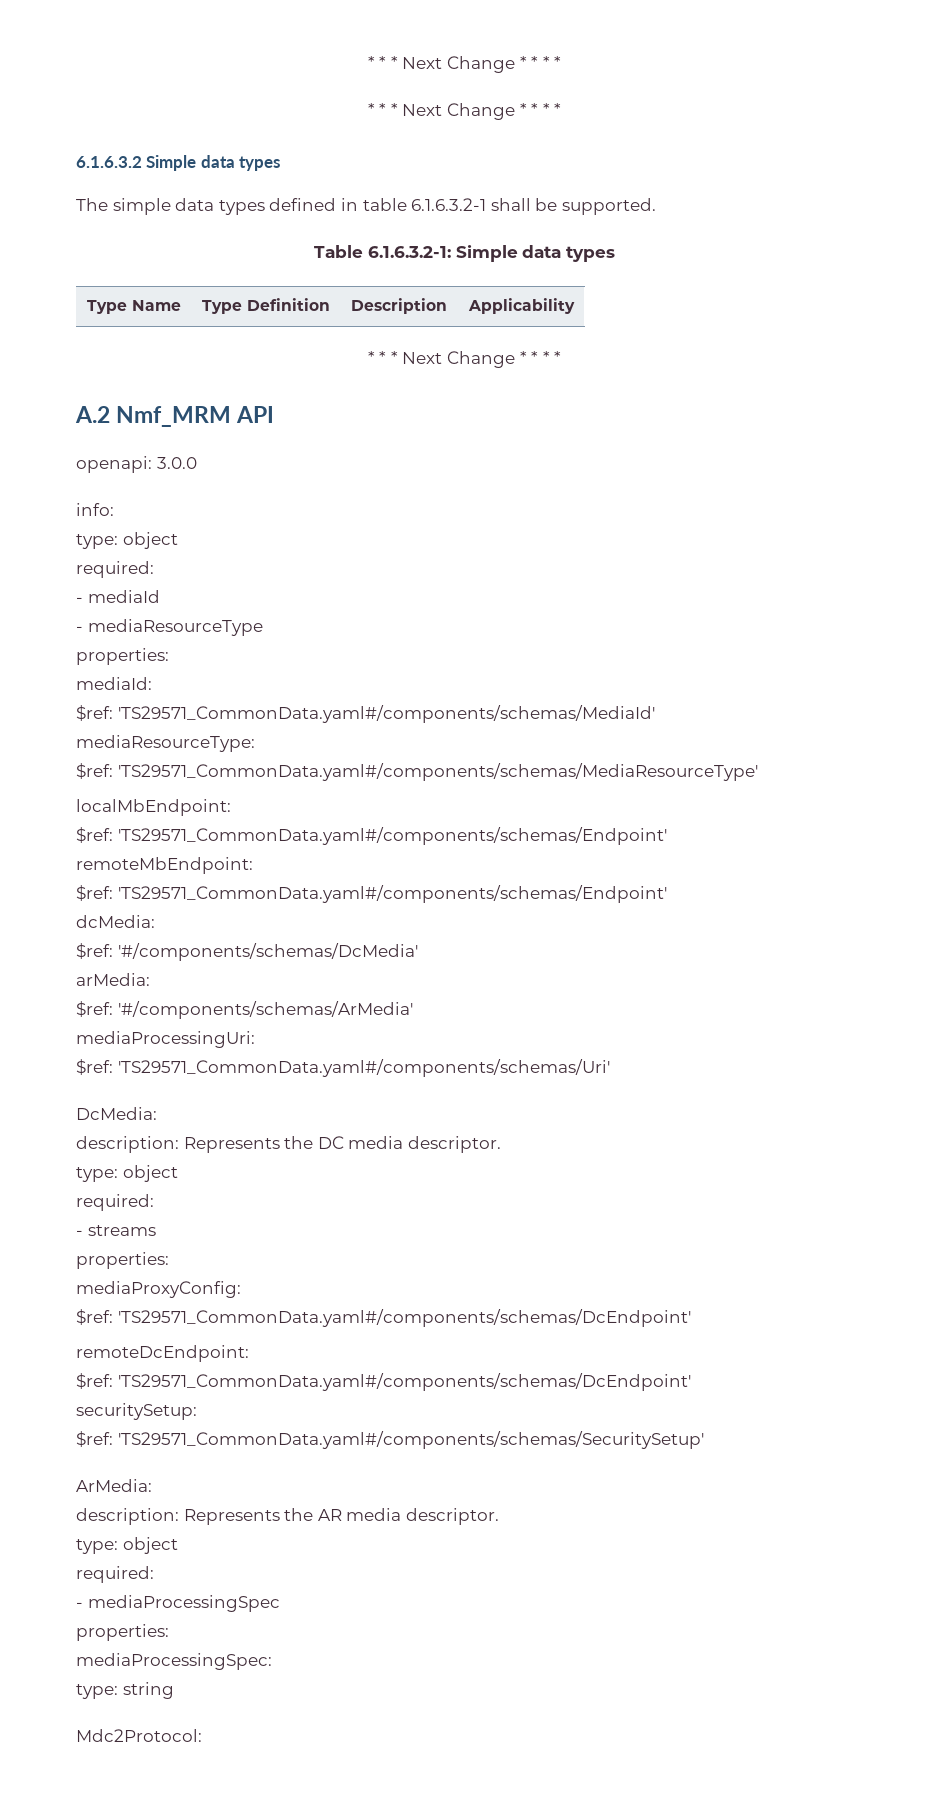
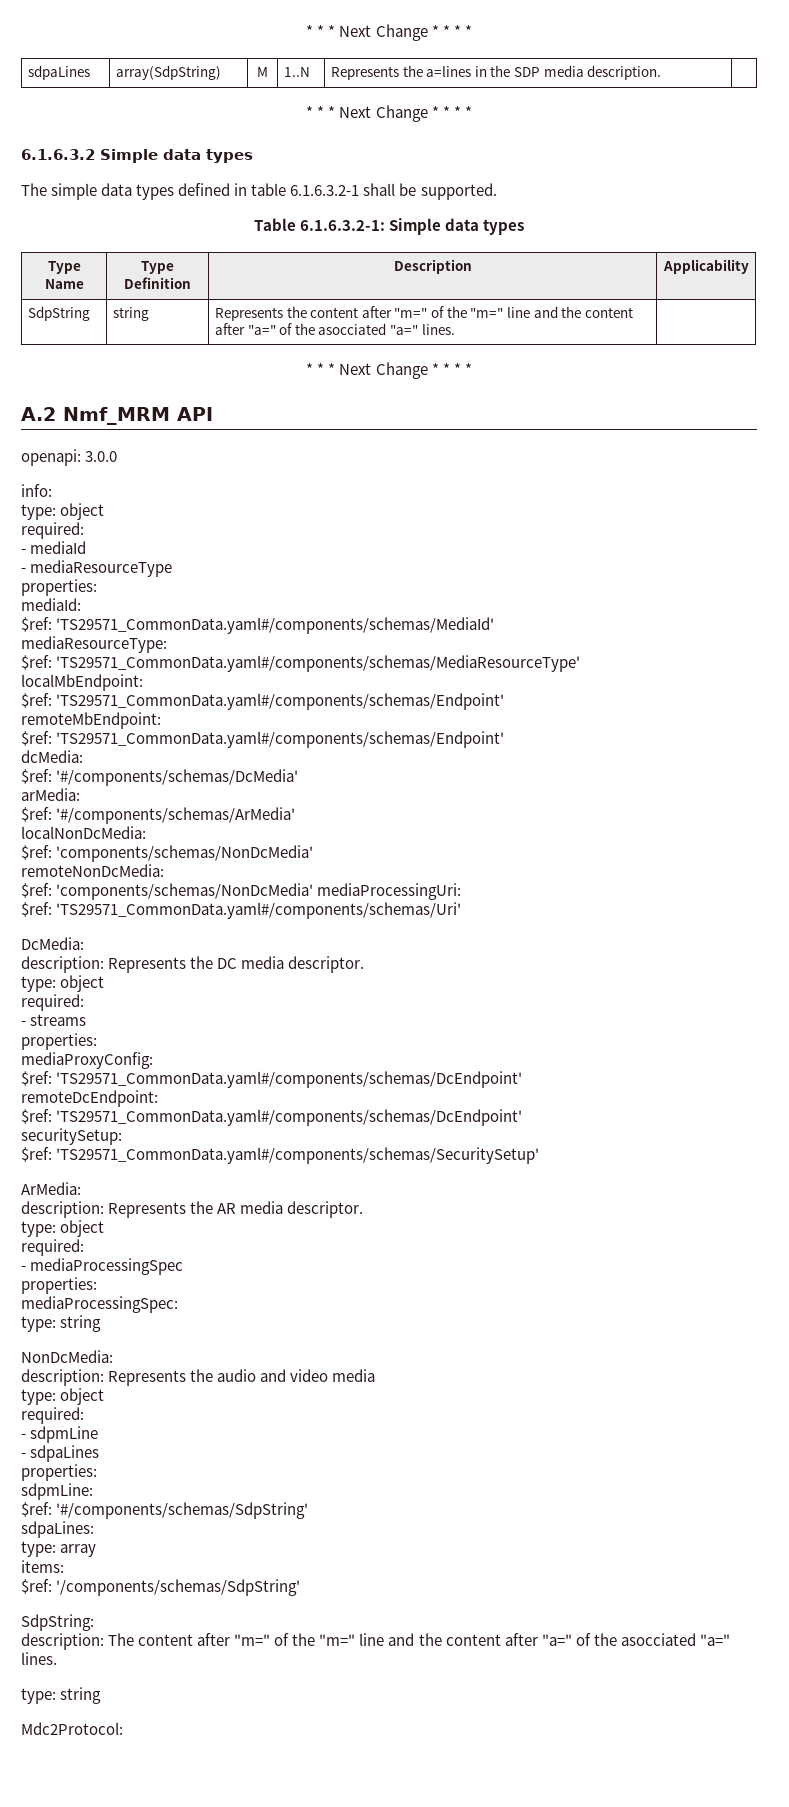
[367,56,562,73] * * * Next Change * * * * -> [306,24,472,41] [27,65,90,80] [115,65,221,80] [257,67,268,77] [283,67,310,77] [330,65,662,80] * * * Next Change * * * * // sdpaLines | array(SdpString) | M | 1..N | Represents the a=lines in the SDP media description. |
(575, 306) none -> [27,306,90,321] [112,307,149,321] [214,306,633,321] [214,323,455,335] // SdpString | string | Represents the content after "m=" of the "m=" line and the content after "a=" of the asocciated "a=" lines. |
(413, 1010) none -> [21,826,146,839] [21,845,314,862] [21,864,164,877] [21,883,314,900] localNonDcMedia: // $ref: 'components/schemas/NonDcMedia' // remoteNonDcMedia: // $ref: 'components/schemas/NonDcMedia'
(174, 1690) none -> [21,1350,113,1363] [21,1369,376,1386] [21,1388,105,1405] [21,1407,84,1424] [21,1426,99,1443] [21,1445,100,1462] [21,1464,97,1481] [21,1483,93,1500] [21,1502,309,1519] [21,1521,94,1538] [21,1541,97,1557] [21,1560,64,1573] [21,1579,301,1596] [21,1614,94,1631] [21,1633,730,1650] [21,1652,57,1665] [21,1687,102,1704] // NonDcMedia: // description: Represents the audio and video media // type: object // required: // - sdpmLine // - sdpaLines // properties: // sdpmLine: // $ref: '#/components/schemas/SdpString' // sdpaLines: // type: array // items: // $ref: '/components/schemas/SdpString' // SdpString: // description: The content after "m=" of the "m=" line and the content after "a=" of the asocciated "a=" lines. // type: string

